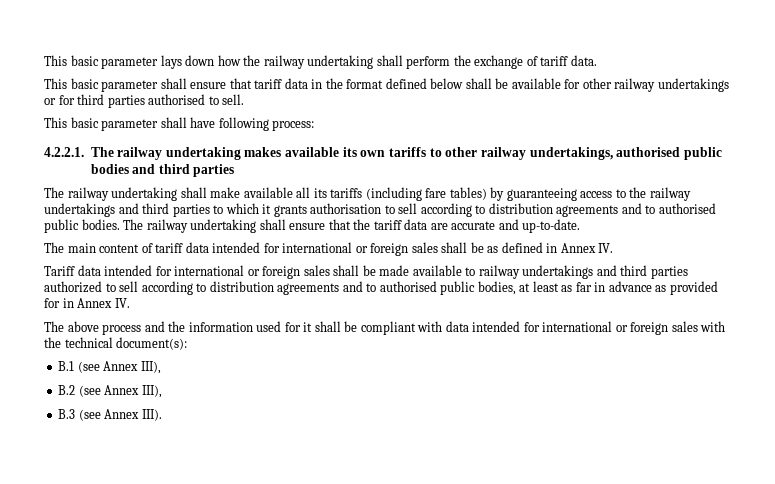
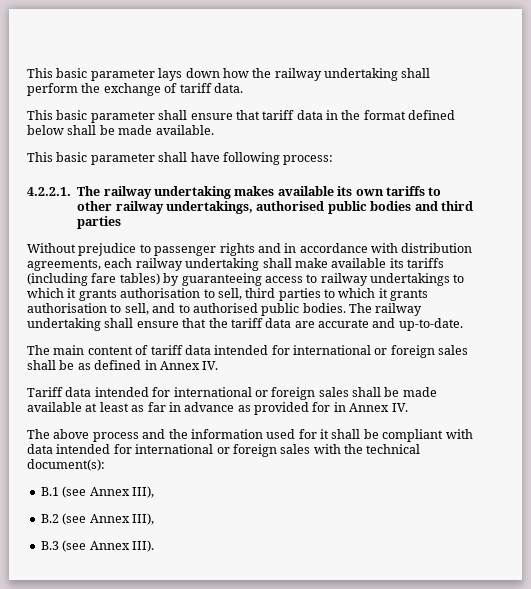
[511,78,729,92] [44,94,245,108] available for other railway undertakings or for third parties authorised to sell. -> [118,125,214,135] made available.
[44,187,64,198] The -> [27,243,473,256] [27,258,133,271] Without prejudice to passenger rights and in accordance with distribution agreements, each
[296,187,311,198] all -> (387, 263) none
[629,187,691,201] [44,203,139,217] the railway undertakings and -> [320,273,465,286] [27,288,242,301] railway undertakings to which it grants authorisation to sell,
[398,203,619,217] sell according to distribution agreements -> [124,303,149,315] sell,
[465,265,688,279] [44,281,516,295] to railway undertakings and third parties authorized to sell according to distribution agreements and to authorised public bodies, -> (82, 407) none

